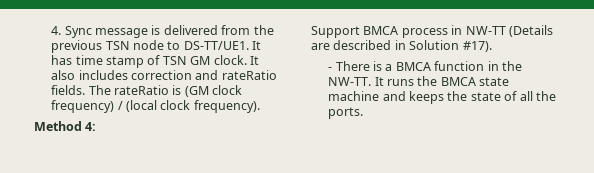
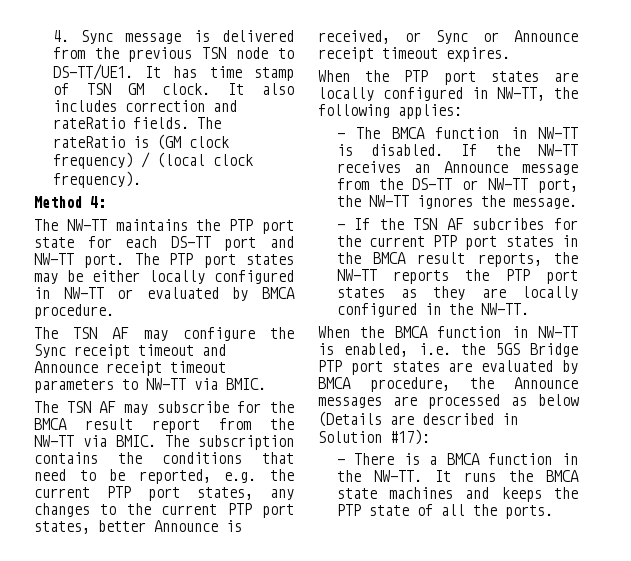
[311,25,506,38] Support BMCA process in NW-TT -> [34,219,294,234] [34,236,294,251] [34,253,294,268] [34,270,294,284] [34,287,295,301] [34,304,114,319] [34,327,294,341] [34,344,226,359] [34,361,226,376] [34,378,266,393] [34,401,294,415] [34,418,294,433] [34,435,294,450] [34,452,294,464] [34,469,294,484] [34,486,294,501] [34,503,294,518] [34,520,242,534] [318,30,578,44] [318,47,510,62] [318,70,578,85] [318,87,578,101] [318,104,462,119] [336,127,578,139] [336,144,578,156] [336,161,578,175] [336,178,578,193] [336,195,577,209] [336,218,578,230] [336,235,578,250] [336,252,578,267] [336,269,578,284] [336,286,578,300] [336,303,529,317] [318,326,578,338] [318,343,578,357] [318,360,578,375] [318,377,578,392] [318,394,579,409] The NW-TT maintains the PTP port state for each DS-TT port and NW-TT port. The PTP port states may be either locally configured in NW-TT or evaluated by BMCA procedure. // The TSN AF may configure the Sync receipt timeout and Announce receipt timeout parameters to NW-TT via BMIC. // The TSN AF may subscribe for the BMCA result report from the NW-TT via BMIC. The subscription contains the conditions that need to be reported, e.g. the current PTP port states, any changes to the current PTP port states, better Announce is received, or Sync or Announce receipt timeout expires. // When the PTP port states are locally configured in NW-TT, the following applies: // - The BMCA function in NW-TT is disabled. If the NW-TT receives an Announce message from the DS-TT or NW-TT port, the NW-TT ignores the message. // - If the TSN AF subcribes for the current PTP port states in the BMCA result reports, the NW-TT reports the PTP port states as they are locally configured in the NW-TT. // When the BMCA function in NW-TT is enabled, i.e. the 5GS Bridge PTP port states are evaluated by BMCA procedure, the Announce messages are processed as below
[462,41,492,52] #17). -> [390,429,430,445] #17):
[328,91,380,101] machine -> [388,487,453,499] machines
(468, 96) none -> [336,504,361,516] PTP

